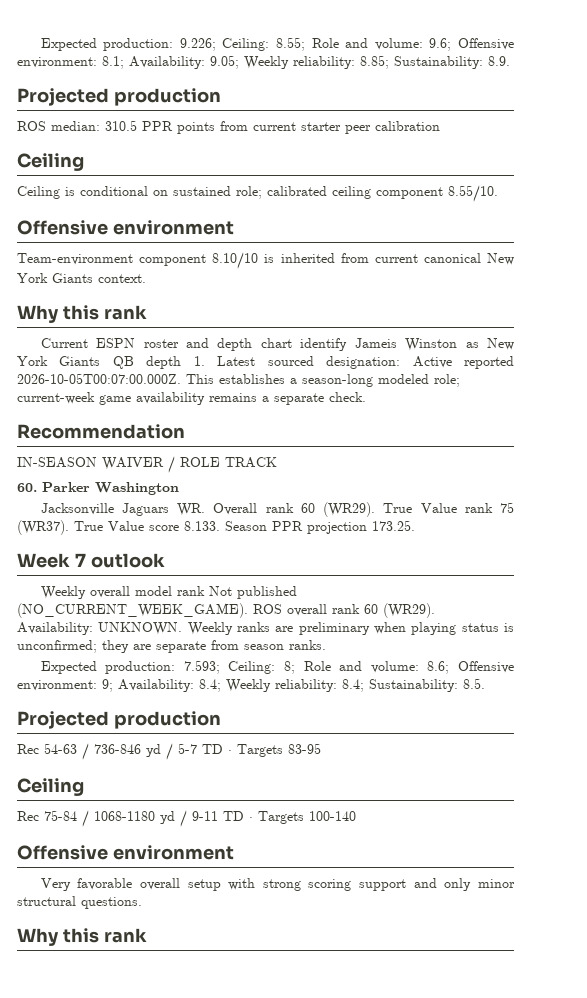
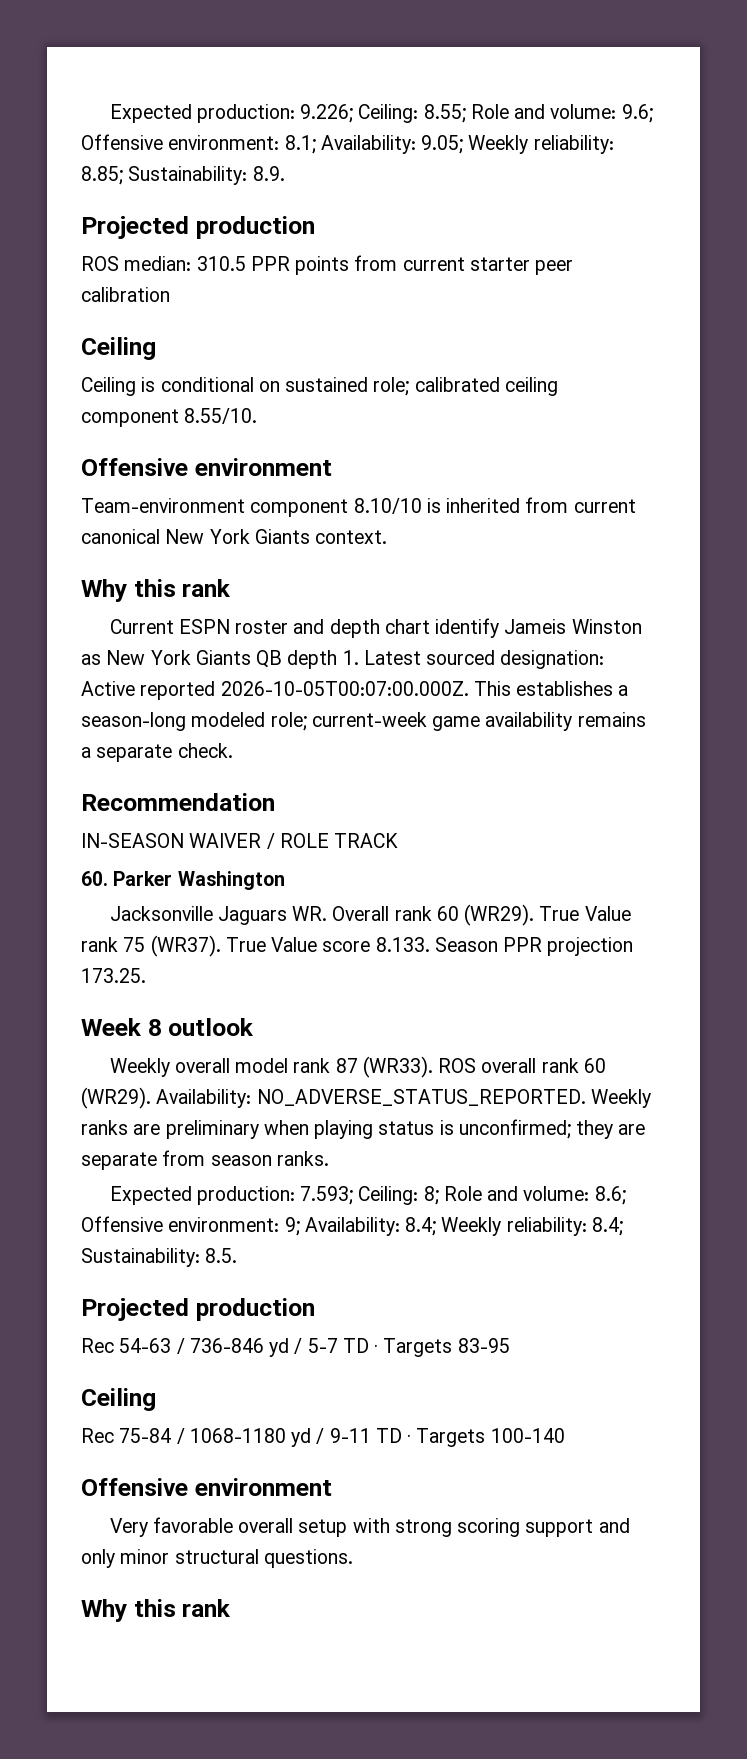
[74,553,86,567] 7 -> [147,1019,162,1036] 8
[208,586,297,599] [17,603,248,618] Not published (NO_CURRENT_WEEK_GAME). -> [335,1056,433,1078] 87 (WR33).
[98,622,183,635] UNKNOWN. -> [256,1089,586,1106] NO_ADVERSE_STATUS_REPORTED.

